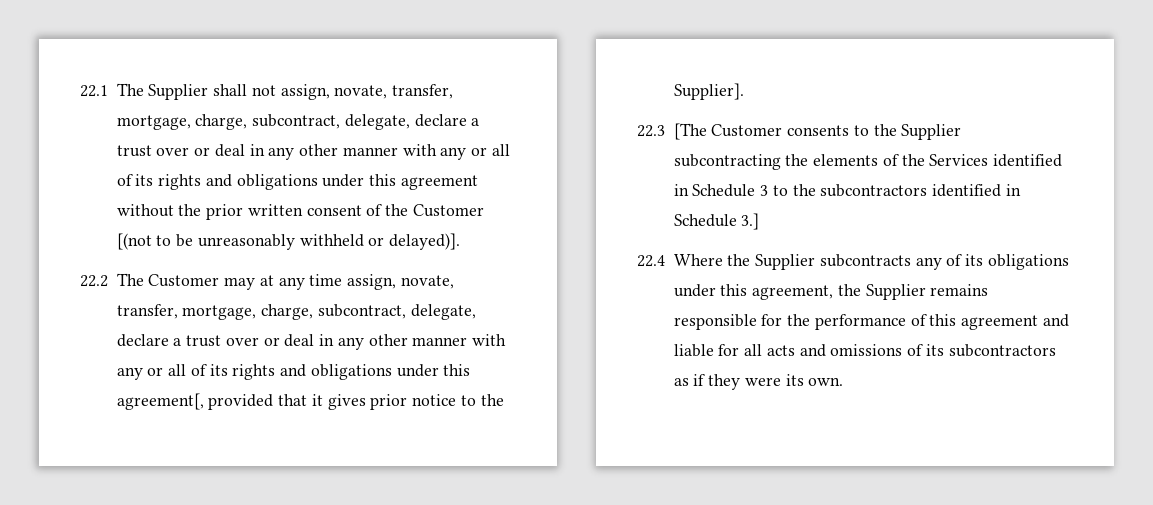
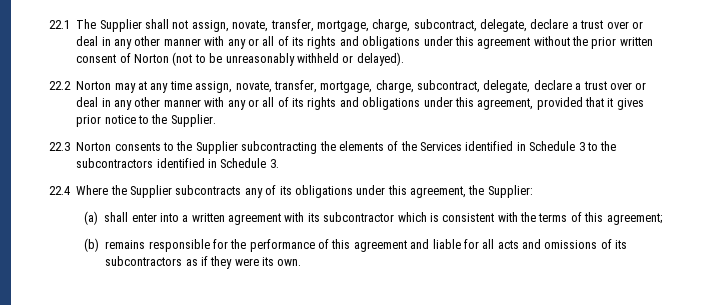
[385,204,484,217] [116,233,152,250] the Customer [(not -> [134,52,193,66] Norton (not
[389,233,461,250] delayed)]. -> [356,52,404,66] delayed).
[116,273,220,287] The Customer -> [76,81,112,90] Norton
[116,393,204,410] agreement[, -> [477,98,534,110] agreement,
[673,83,744,100] Supplier]. -> [170,114,216,127] Supplier.
[673,123,783,140] [The Customer -> [76,142,112,151] Norton
[741,213,760,230] 3.] -> [269,159,279,168] 3.
[865,284,926,300] Supplier -> [487,185,533,198] [83,211,662,225] [83,238,99,252] Supplier: // (a) shall enter into a written agreement with its subcontractor which is consistent with the terms of this agreement; // (b)

